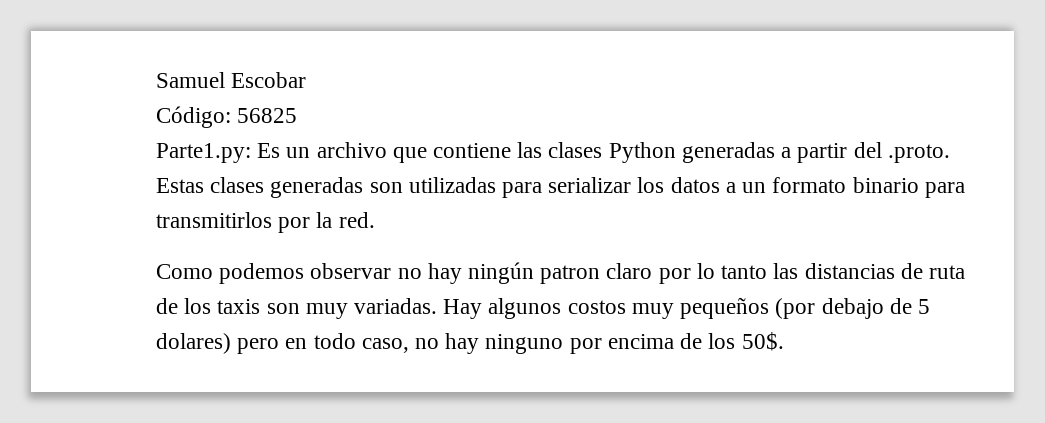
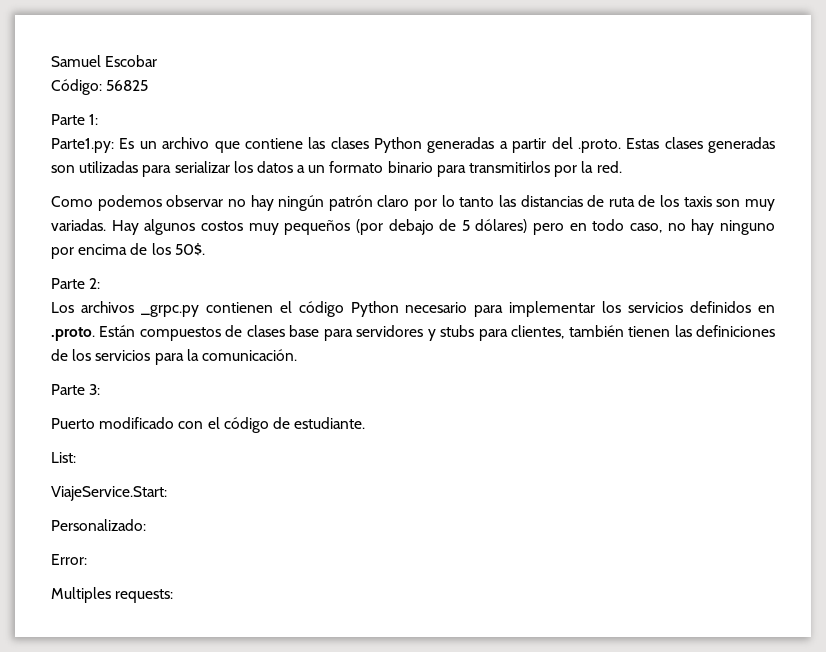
(298, 115) none -> [51,114,99,125] // Parte 1:
[540,265,601,284] patron -> [328,195,373,211] patrón
[156,333,231,354] dolares) -> [475,219,528,233] dólares)
(784, 341) none -> [51,278,101,289] [51,301,775,317] [51,325,776,341] [51,349,297,365] [51,384,101,395] [51,417,366,433] [51,452,76,463] [51,486,167,501] [51,519,146,531] [51,554,87,565] [51,587,174,603] // Parte 2: // Los archivos _grpc.py contienen el código Python necesario para implementar los servicios definidos en .proto. Están compuestos de clases base para servidores y stubs para clientes, también tienen las definiciones de los servicios para la comunicación. // Parte 3: // Puerto modificado con el código de estudiante. // List: // ViajeService.Start: // Personalizado: // Error: // Multiples requests:

